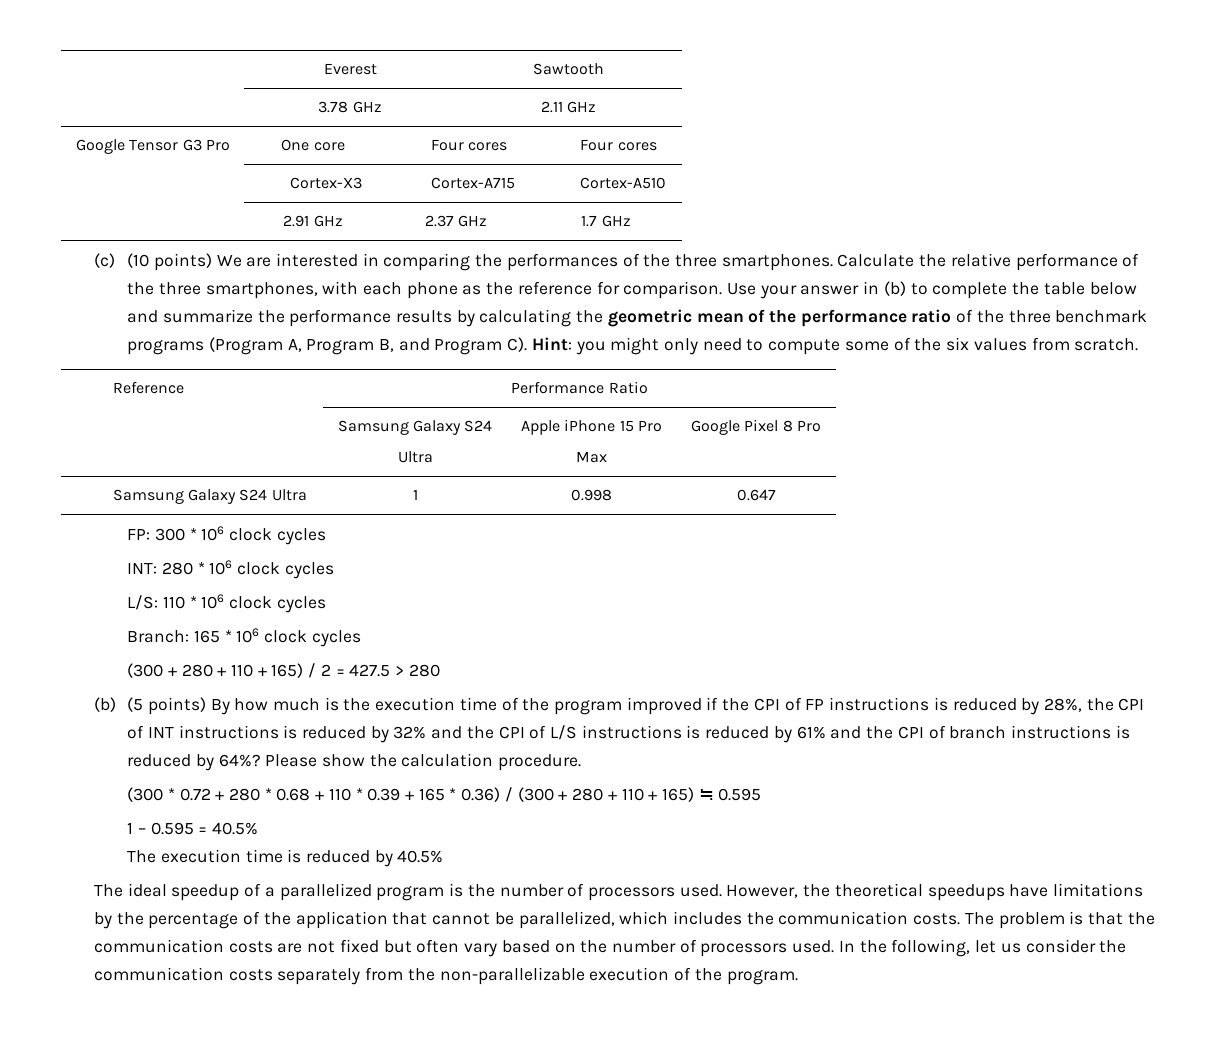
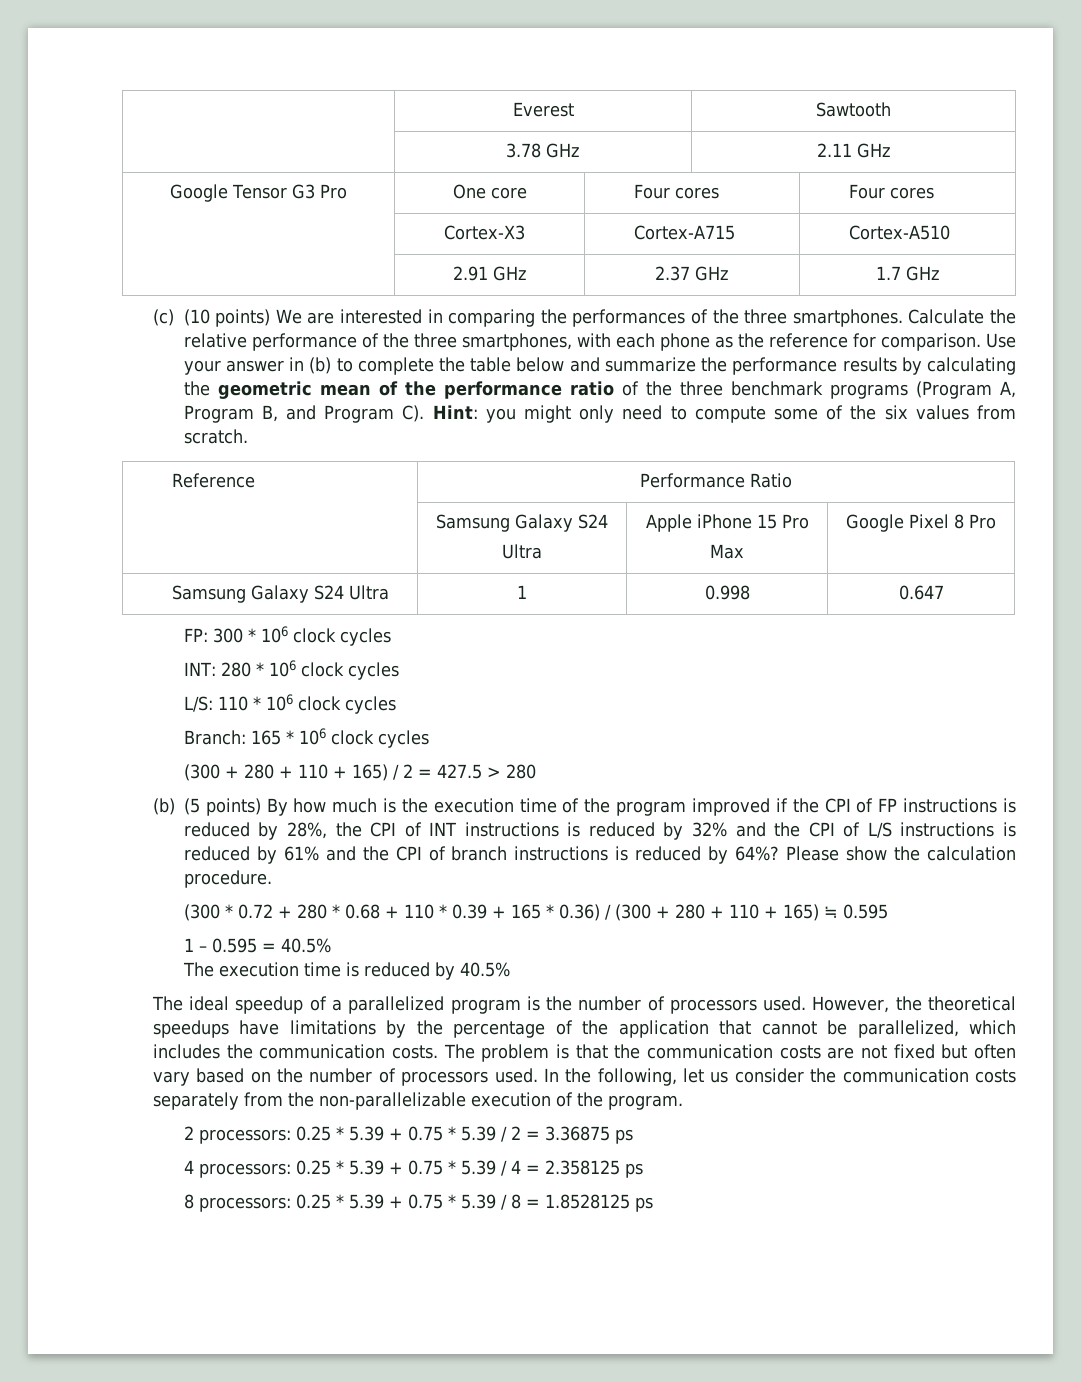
(798, 977) none -> [183,1126,633,1144] [183,1160,643,1178] [183,1194,653,1212] // 2 processors: 0.25 * 5.39 + 0.75 * 5.39 / 2 = 3.36875 ps // 4 processors: 0.25 * 5.39 + 0.75 * 5.39 / 4 = 2.358125 ps // 8 processors: 0.25 * 5.39 + 0.75 * 5.39 / 8 = 1.8528125 ps

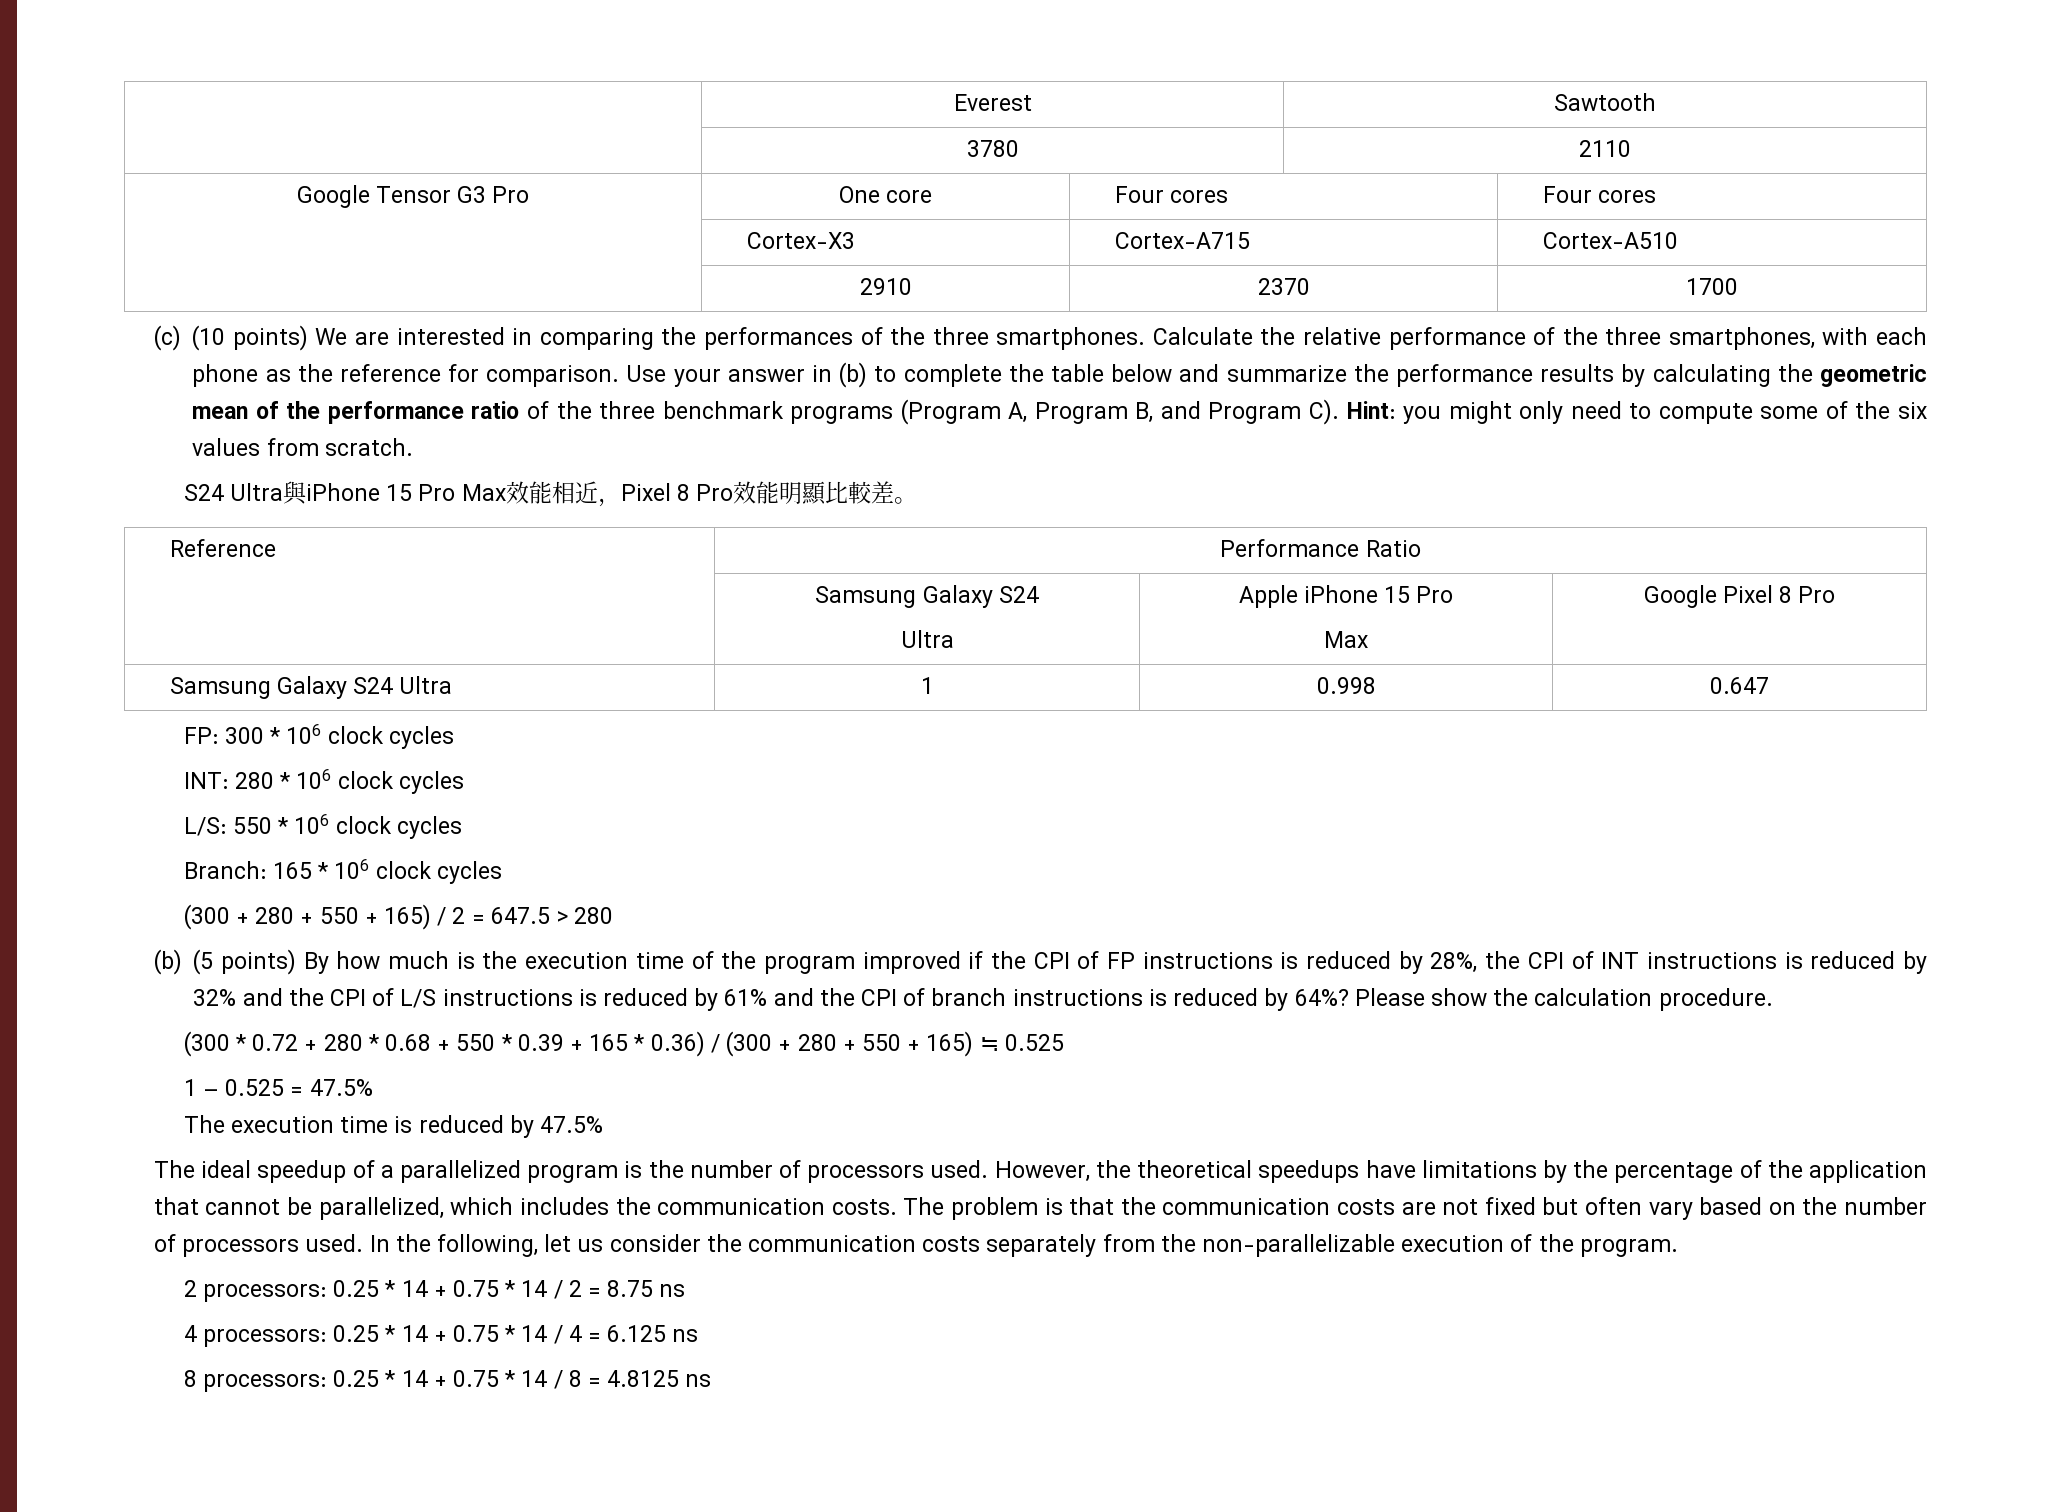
[506,143,580,158] [816,143,891,158] 3.78 GHz | 2.11 GHz -> [966,140,1019,157] [1579,140,1631,157] 3780 | 2110
[452,266,527,281] [655,266,729,281] [875,266,940,281] 2.91 GHz | 2.37 GHz | 1.7 GHz -> [859,278,912,295] [1257,278,1310,295] [1686,278,1738,295] 2910 | 2370 | 1700
(248, 436) none -> [183,481,918,507] // S24 Ultra與iPhone 15 Pro Max效能相近，Pixel 8 Pro效能明顯比較差。
[217,696,248,711] 110 -> [232,817,272,834] 550
[297,764,328,779] 110 -> [319,907,359,924] 550
[436,764,482,779] 427.5 -> [490,907,550,924] 647.5
[403,904,434,919] 110 -> [456,1034,496,1051] 550
[728,904,759,919] 110 -> [861,1034,901,1051] 550
[842,904,888,919] 0.595 -> [1004,1034,1064,1051] 0.525
[211,938,331,953] 0.595 = 40.5% -> [225,1079,373,1096] 0.525 = 47.5%
[459,962,510,977] 40.5% -> [540,1116,604,1133] 47.5%
[348,1126,633,1144] 5.39 + 0.75 * 5.39 / 2 = 3.36875 ps -> [401,1280,686,1299] 14 + 0.75 * 14 / 2 = 8.75 ns
[348,1160,496,1175] 5.39 + 0.75 * 5.39 -> [401,1325,548,1342] 14 + 0.75 * 14
[544,1160,643,1178] 2.358125 ps -> [607,1325,699,1342] 6.125 ns
[348,1194,496,1209] 5.39 + 0.75 * 5.39 -> [401,1370,548,1387] 14 + 0.75 * 14
[544,1194,653,1212] 1.8528125 ps -> [607,1370,712,1387] 4.8125 ns

